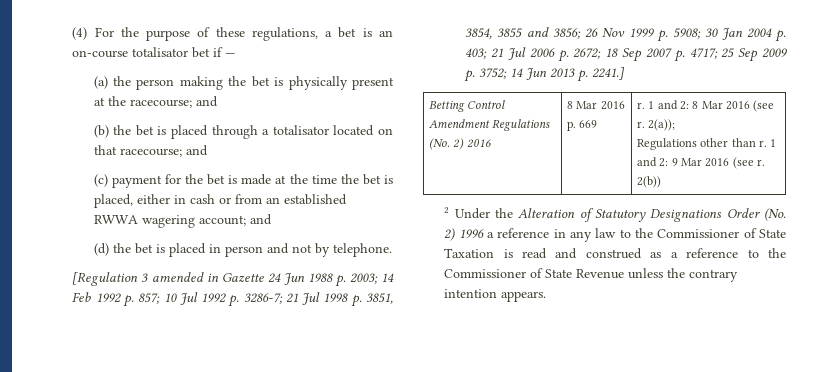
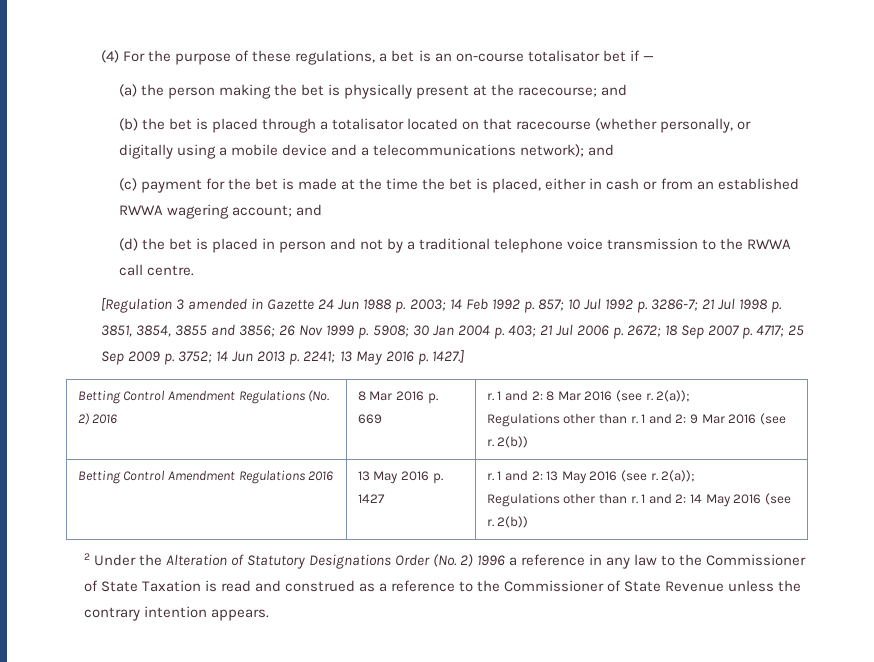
[119,148,182,157] racecourse; -> [516,118,752,133] [118,144,585,159] racecourse (whether personally, or digitally using a mobile device and a telecommunications network);
[332,243,392,257] telephone. -> [407,238,792,253] [118,264,194,276] a traditional telephone voice transmission to the RWWA call centre.
[592,67,626,80] 2241.] -> [303,350,464,365] 2241; 13 May 2016 p. 1427.]
(661, 182) none -> [77,470,334,484] [357,471,443,484] [357,494,385,503] [486,470,696,484] [486,493,792,507] [486,516,529,528] // Betting Control Amendment Regulations 2016 | 13 May 2016 p. 1427 | r. 1 and 2: 13 May 2016 (see r. 2(a)); // Regulations other than r. 1 and 2: 14 May 2016 (see r. 2(b))

